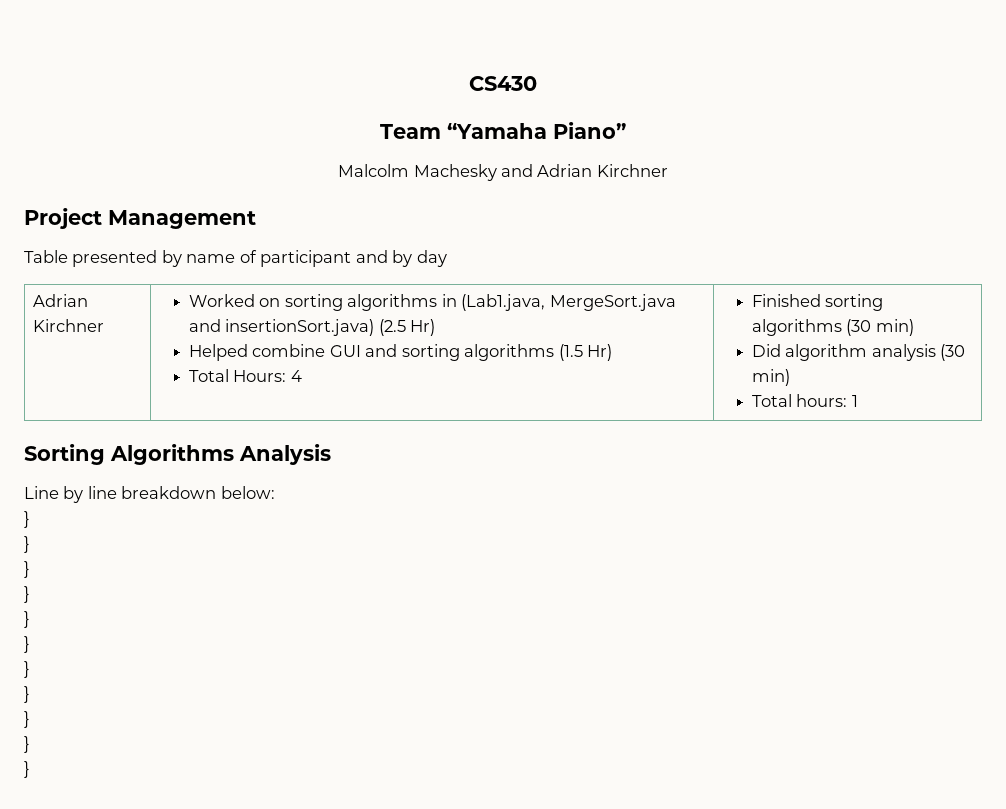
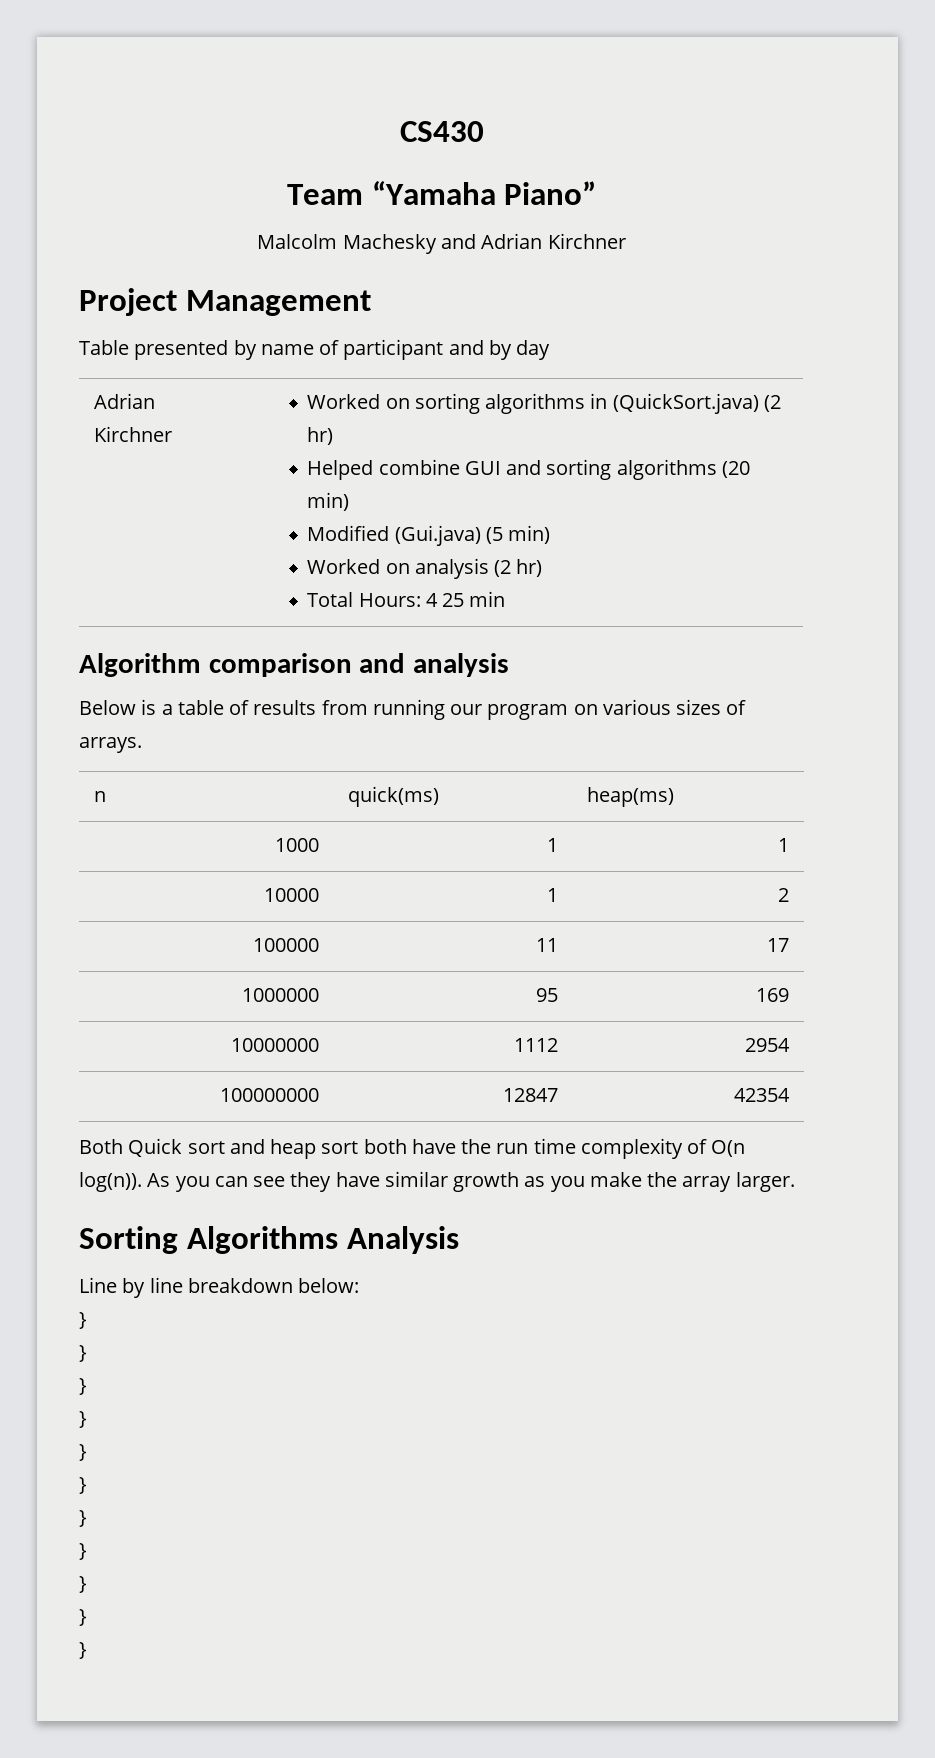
[461,294,676,311] [188,319,436,336] (Lab1.java, MergeSort.java and insertionSort.java) (2.5 Hr) -> [612,393,781,414] [307,427,334,445] (QuickSort.java) (2 hr)
[558,344,613,361] [188,369,302,382] [751,294,884,311] [751,319,914,336] [751,344,966,361] [751,369,790,386] [751,394,858,407] (1.5 Hr) // Total Hours: 4 | Finished sorting algorithms (30 min) // Did algorithm analysis (30 min) // Total hours: 1 -> [721,461,750,478] [307,492,350,511] [307,525,551,546] [307,558,543,579] [307,591,506,607] [79,653,510,677] [79,699,747,720] [79,737,142,753] [93,791,106,802] [347,786,439,807] [586,787,674,807] [275,838,320,852] [547,838,559,852] [778,838,790,852] [264,888,320,902] [547,888,559,902] [778,888,790,902] [253,938,320,952] [536,938,559,952] [767,938,790,952] [242,988,320,1002] [536,988,559,1002] [756,988,790,1002] [231,1038,320,1052] [514,1038,559,1052] [745,1038,791,1052] [220,1088,320,1102] [503,1088,559,1102] [734,1088,791,1102] [79,1138,746,1159] [79,1171,795,1192] (20 min) // Modified (Gui.java) (5 min) // Worked on analysis (2 hr) // Total Hours: 4 25 min // Algorithm comparison and analysis // Below is a table of results from running our program on various sizes of arrays. // n | quick(ms) | heap(ms) // 1000 | 1 | 1 // 10000 | 1 | 2 // 100000 | 11 | 17 // 1000000 | 95 | 169 // 10000000 | 1112 | 2954 // 100000000 | 12847 | 42354 // Both Quick sort and heap sort both have the run time complexity of O(n log(n)). As you can see they have similar growth as you make the array larger.

